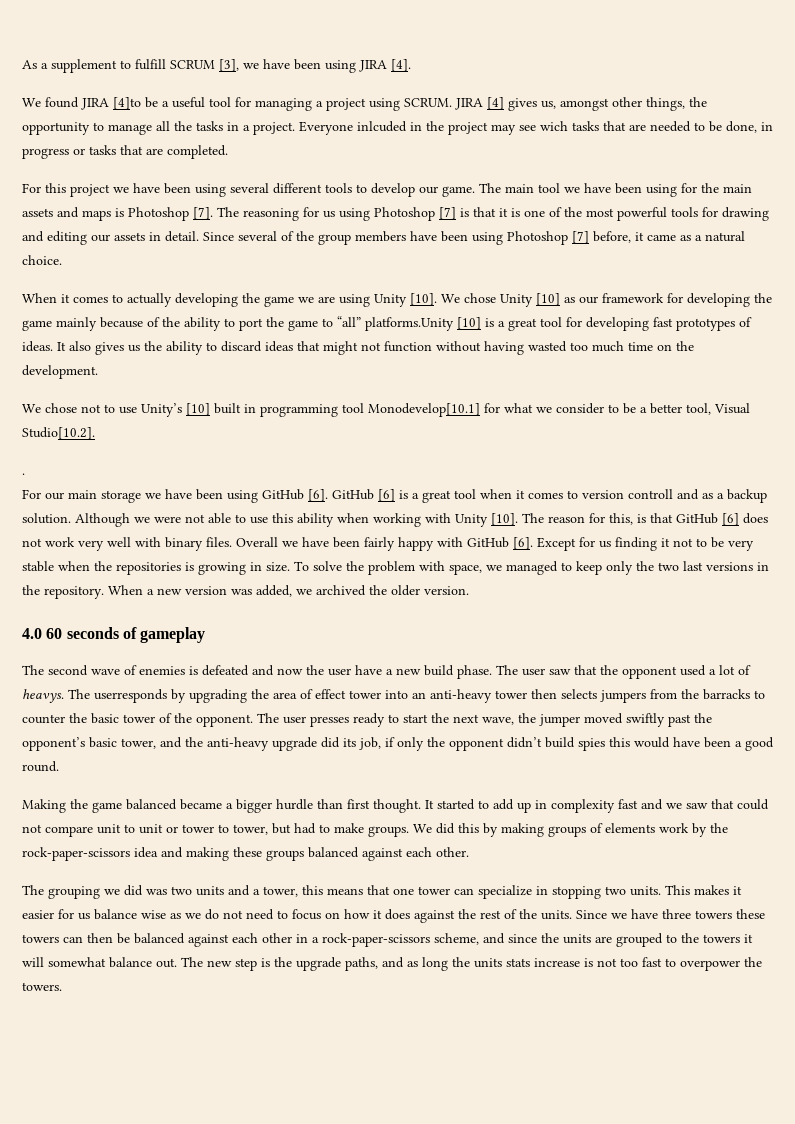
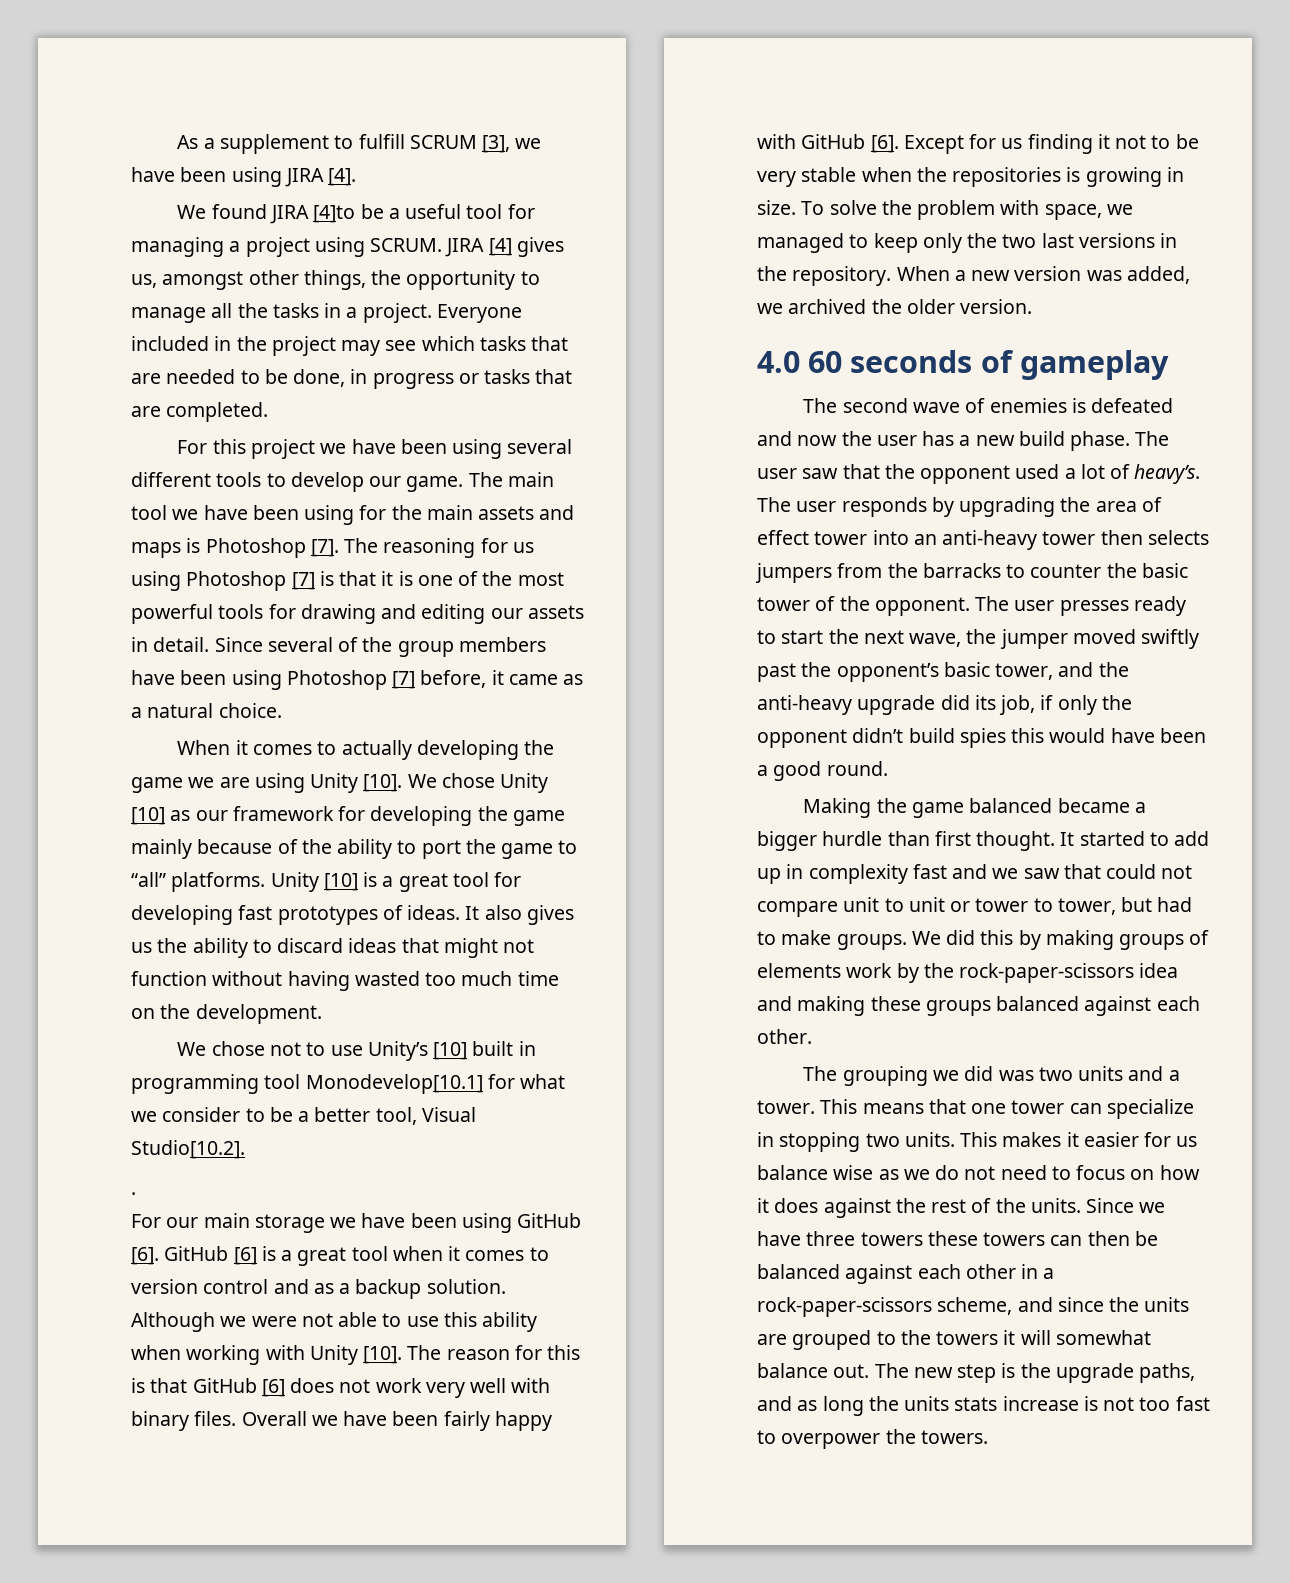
[357,121,407,132] inlcuded -> [131,336,209,351] included
[540,121,568,131] wich -> [421,336,475,351] which
[365,317,454,331] platforms.Unity -> [171,872,319,892] platforms. Unity
[628,489,673,499] controll -> [203,1279,269,1294] control
[609,513,633,525] this, -> [547,1345,581,1360] this
[355,665,382,675] have -> [922,431,955,446] has
[22,689,167,703] heavys. The userresponds -> [1134,464,1201,484] [757,497,927,517] heavy’s. The user responds
[263,885,323,897] tower, this -> [757,1099,858,1114] tower. This

